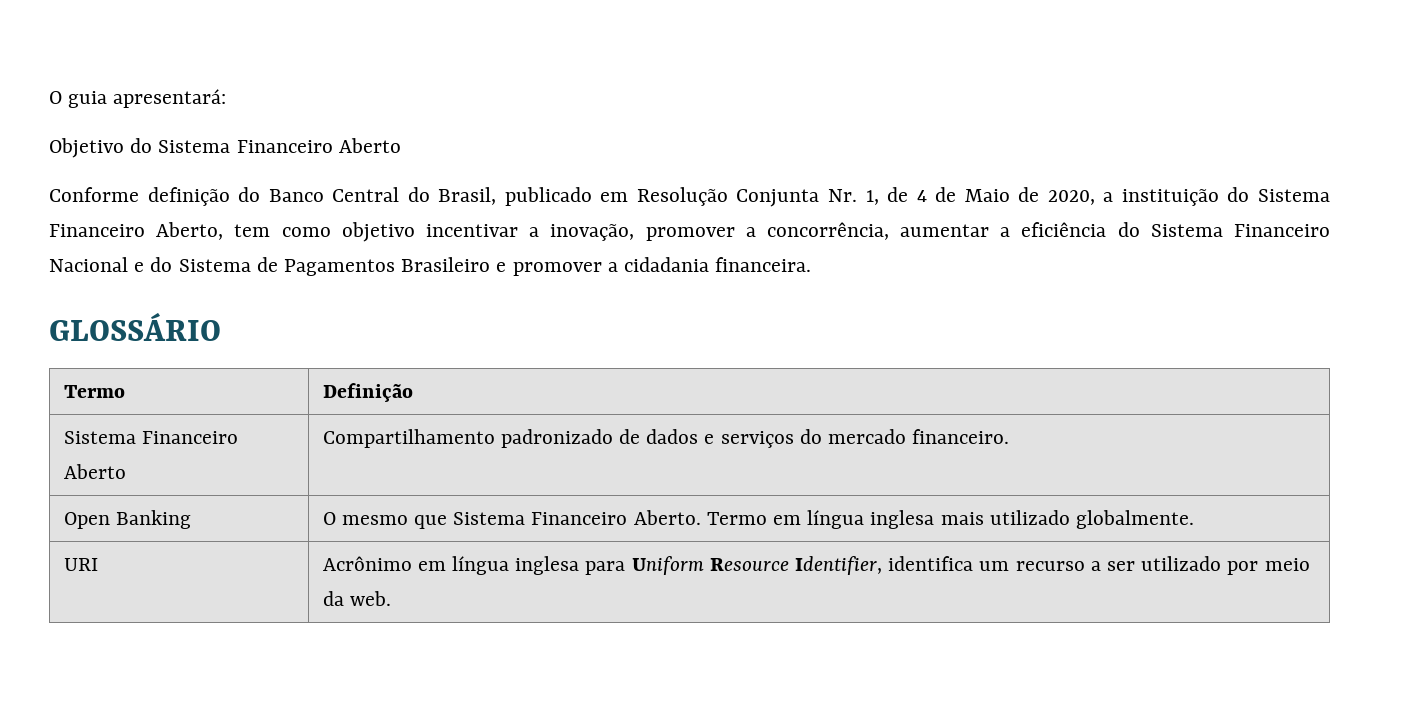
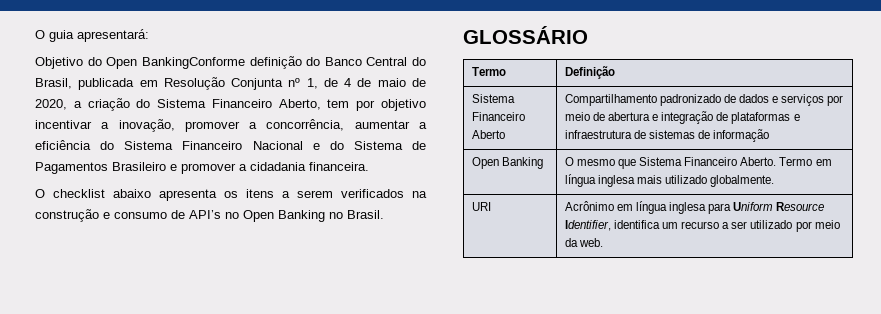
[158,138,401,153] [49,187,139,202] Sistema Financeiro Aberto // Conforme -> [106,57,245,69] Open BankingConforme
[504,187,592,206] publicado -> [78,78,135,90] publicada
[827,189,857,202] Nr. -> [288,78,301,87] nº
[964,189,1010,202] Maio -> [377,78,406,87] maio
[1121,189,1219,206] instituição -> [87,98,130,111] criação
[281,227,331,237] como -> [356,100,376,111] por
(812, 264) none -> [35,189,427,201] [35,209,384,222] // O checklist abaixo apresenta os itens a serem verificados na construção e consumo de API’s no Open Banking no Brasil.
[799,429,1010,444] do mercado financeiro. -> [827,95,844,106] [564,111,800,124] [564,129,770,142] por meio de abertura e integração de plataformas e infraestrutura de sistemas de informação

